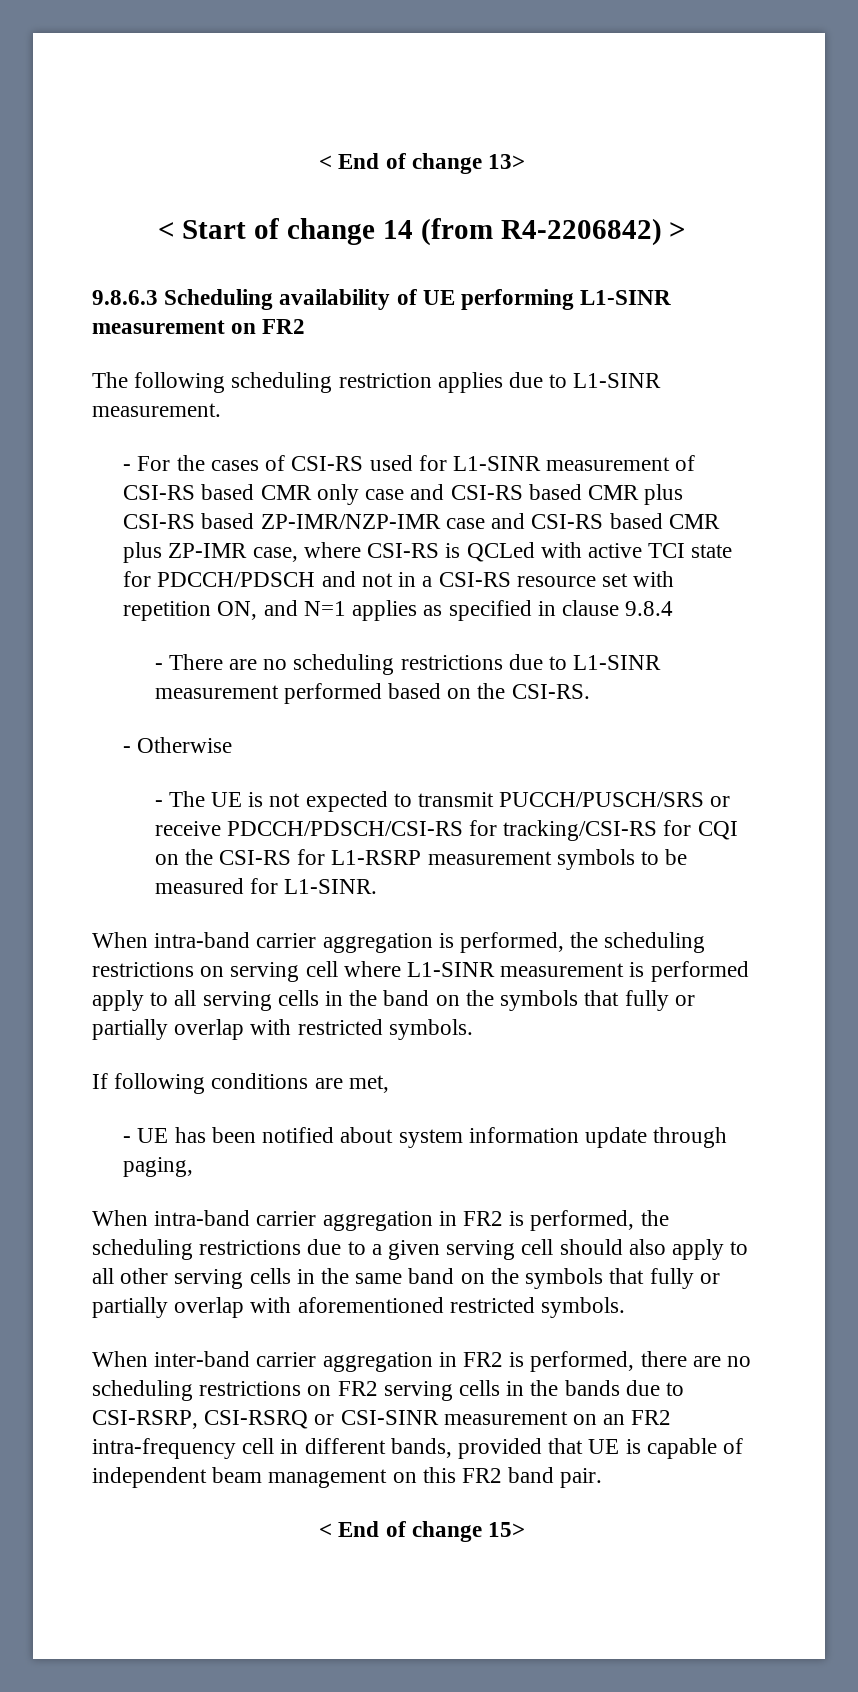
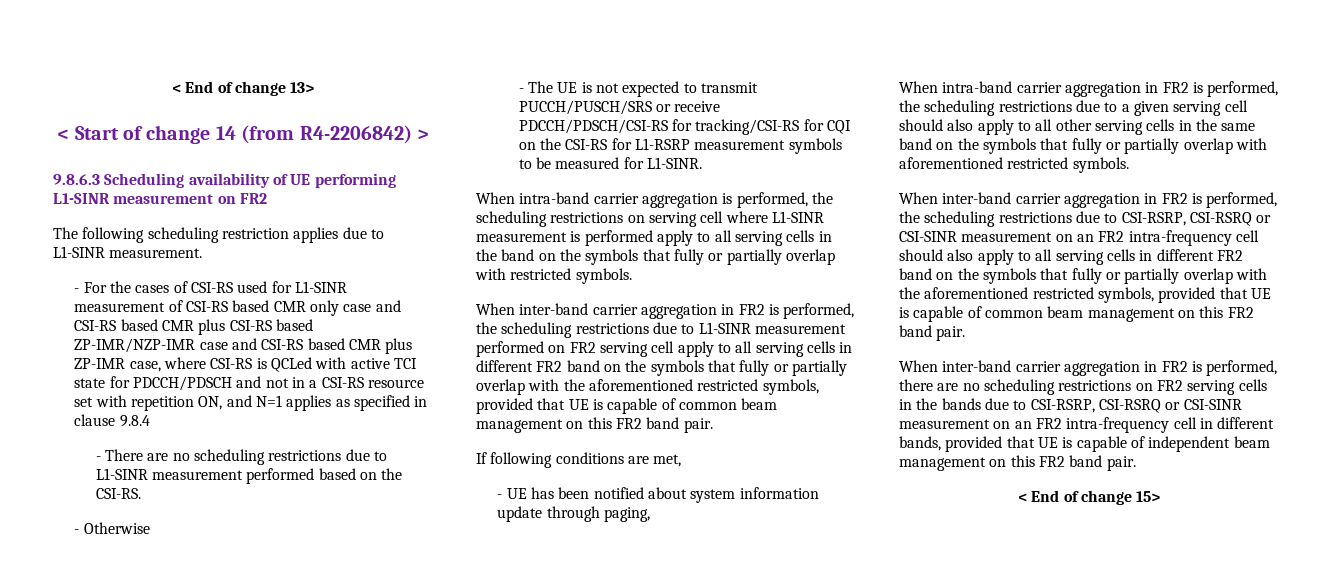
(473, 1029) none -> [476,303,855,319] [476,322,846,338] [476,341,853,357] [476,360,847,376] [476,379,819,395] [476,398,778,414] [476,417,713,433] // When inter-band carrier aggregation in FR2 is performed, the scheduling restrictions due to L1-SINR measurement performed on FR2 serving cell apply to all serving cells in different FR2 band on the symbols that fully or partially overlap with the aforementioned restricted symbols, provided that UE is capable of common beam management on this FR2 band pair.
(626, 1307) none -> [899,192,1278,208] [899,211,1272,227] [899,230,1259,246] [899,249,1243,265] [899,268,1267,284] [899,287,1271,303] [899,306,1254,322] [899,325,966,341] // When inter-band carrier aggregation in FR2 is performed, the scheduling restrictions due to CSI-RSRP, CSI-RSRQ or CSI-SINR measurement on an FR2 intra-frequency cell should also apply to all serving cells in different FR2 band on the symbols that fully or partially overlap with the aforementioned restricted symbols, provided that UE is capable of common beam management on this FR2 band pair.

